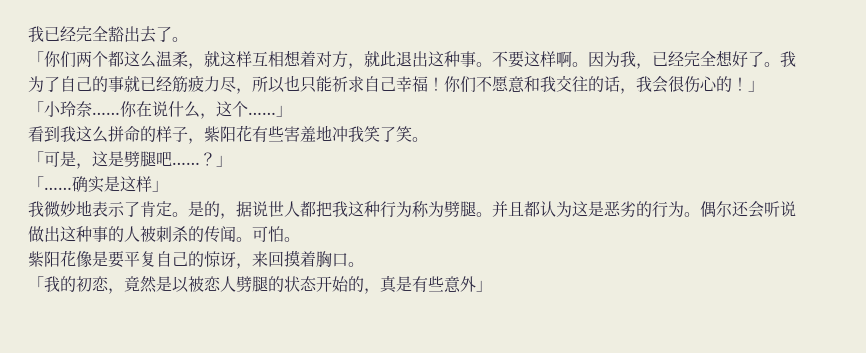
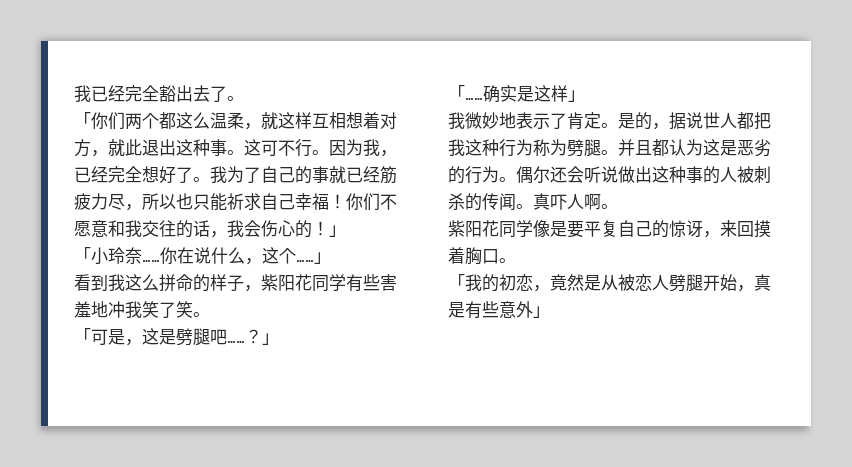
[492,51,572,68] 不要这样啊 -> [244,139,312,157] 这可不行
[668,76,684,92] 很 -> (261, 228) none
(252, 133) none -> [312,274,346,292] 同学
[252,226,284,242] 可怕 -> [533,193,601,210] 真吓人啊
(76, 258) none -> [499,220,533,238] 同学
[172,276,189,293] 以 -> [601,275,618,291] 从
[268,276,364,292] 的状态开始的 -> [703,274,737,291] 开始

